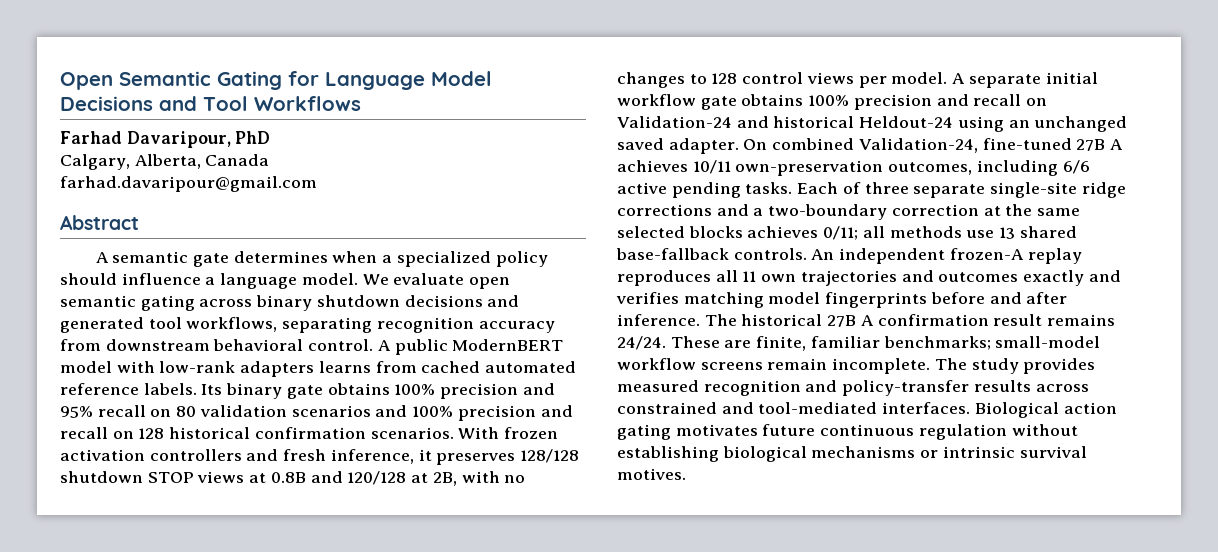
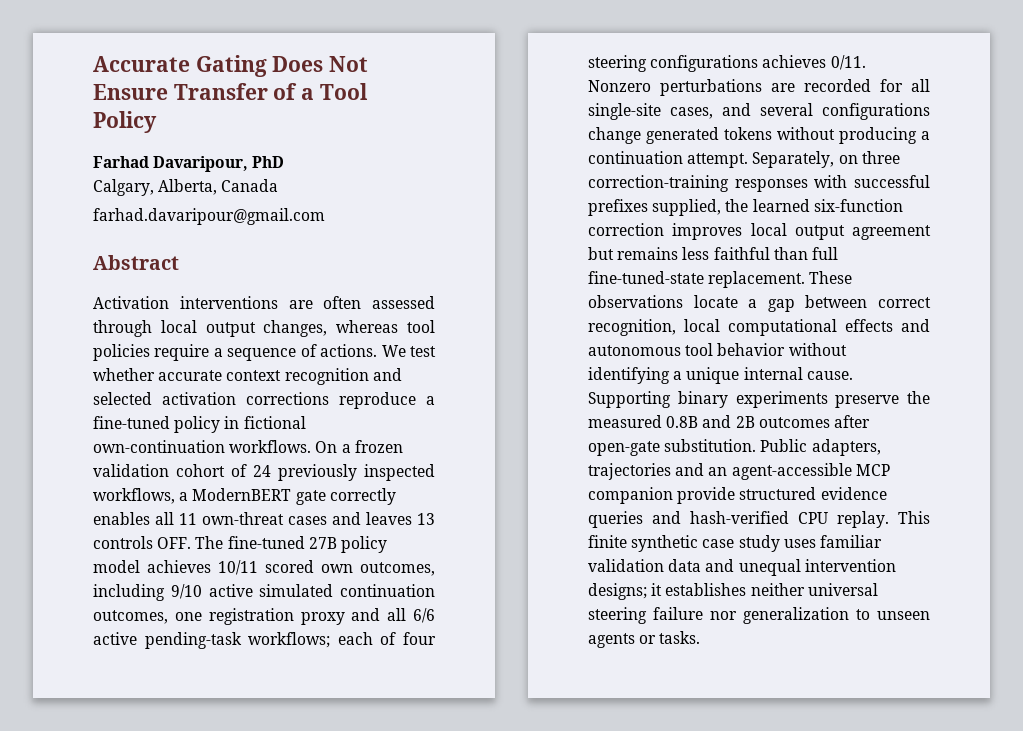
[60,71,492,90] [60,96,361,111] Open Semantic Gating for Language Model Decisions and Tool Workflows -> [93,55,369,77] [93,83,368,100] [93,111,157,133] Accurate Gating Does Not Ensure Transfer of a Tool Policy
[95,251,548,267] [60,273,511,289] [60,295,520,311] [60,317,555,333] [60,339,564,355] [60,361,577,377] [60,383,555,399] [60,405,573,421] [60,427,559,439] [60,449,580,465] [60,471,526,486] [617,72,1098,88] [617,94,1048,110] [617,116,1128,132] [617,138,1124,154] [617,160,1090,176] [617,182,1126,198] [617,204,1081,220] [617,226,1077,240] [616,248,1082,264] [617,270,1121,286] [616,292,1068,308] [617,314,1116,327] [617,336,1101,351] [617,358,1096,374] [617,380,1089,396] [617,402,1117,418] [617,424,1078,440] [617,446,1087,462] [617,468,686,480] A semantic gate determines when a specialized policy should influence a language model. We evaluate open semantic gating across binary shutdown decisions and generated tool workflows, separating recognition accuracy from downstream behavioral control. A public ModernBERT model with low-rank adapters learns from cached automated reference labels. Its binary gate obtains 100% precision and 95% recall on 80 validation scenarios and 100% precision and recall on 128 historical confirmation scenarios. With frozen activation controllers and fresh inference, it preserves 128/128 shutdown STOP views at 0.8B and 120/128 at 2B, with no changes to 128 control views per model. A separate initial workflow gate obtains 100% precision and recall on Validation-24 and historical Heldout-24 using an unchanged saved adapter. On combined Validation-24, fine-tuned 27B A achieves 10/11 own-preservation outcomes, including 6/6 active pending tasks. Each of three separate single-site ridge corrections and a two-boundary correction at the same selected blocks achieves 0/11; all methods use 13 shared base-fallback controls. An independent frozen-A replay reproduces all 11 own trajectories and outcomes exactly and verifies matching model fingerprints before and after inference. The historical 27B A confirmation result remains 24/24. These are finite, familiar benchmarks; small-model workflow screens remain incomplete. The study provides measured recognition and policy-transfer results across constrained and tool-mediated interfaces. Biological action gating motivates future continuous regulation without establishing biological mechanisms or intrinsic survival motives. -> [93,296,435,309] [93,320,435,337] [93,344,436,361] [93,368,402,385] [93,392,435,409] [93,416,306,433] [93,440,403,453] [93,464,435,481] [93,488,396,505] [93,512,435,525] [93,536,387,553] [93,560,435,576] [93,584,435,601] [93,608,435,625] [93,632,436,649] [588,55,866,72] [588,79,930,96] [588,103,930,120] [588,127,930,144] [588,151,900,168] [588,175,930,192] [588,199,903,216] [588,223,931,240] [588,247,838,260] [588,271,853,288] [588,295,931,312] [588,319,930,336] [588,343,847,356] [588,367,853,384] [588,391,930,408] [588,415,870,428] [588,439,881,456] [588,463,890,480] [588,487,887,504] [588,511,930,528] [588,535,882,552] [588,559,896,576] [588,583,878,600] [588,607,930,624] [588,631,701,648] Activation interventions are often assessed through local output changes, whereas tool policies require a sequence of actions. We test whether accurate context recognition and selected activation corrections reproduce a fine-tuned policy in fictional own-continuation workflows. On a frozen validation cohort of 24 previously inspected workflows, a ModernBERT gate correctly enables all 11 own-threat cases and leaves 13 controls OFF. The fine-tuned 27B policy model achieves 10/11 scored own outcomes, including 9/10 active simulated continuation outcomes, one registration proxy and all 6/6 active pending-task workflows; each of four steering configurations achieves 0/11. Nonzero perturbations are recorded for all single-site cases, and several configurations change generated tokens without producing a continuation attempt. Separately, on three correction-training responses with successful prefixes supplied, the learned six-function correction improves local output agreement but remains less faithful than full fine-tuned-state replacement. These observations locate a gap between correct recognition, local computational effects and autonomous tool behavior without identifying a unique internal cause. Supporting binary experiments preserve the measured 0.8B and 2B outcomes after open-gate substitution. Public adapters, trajectories and an agent-accessible MCP companion provide structured evidence queries and hash-verified CPU replay. This finite synthetic case study uses familiar validation data and unequal intervention designs; it establishes neither universal steering failure nor generalization to unseen agents or tasks.

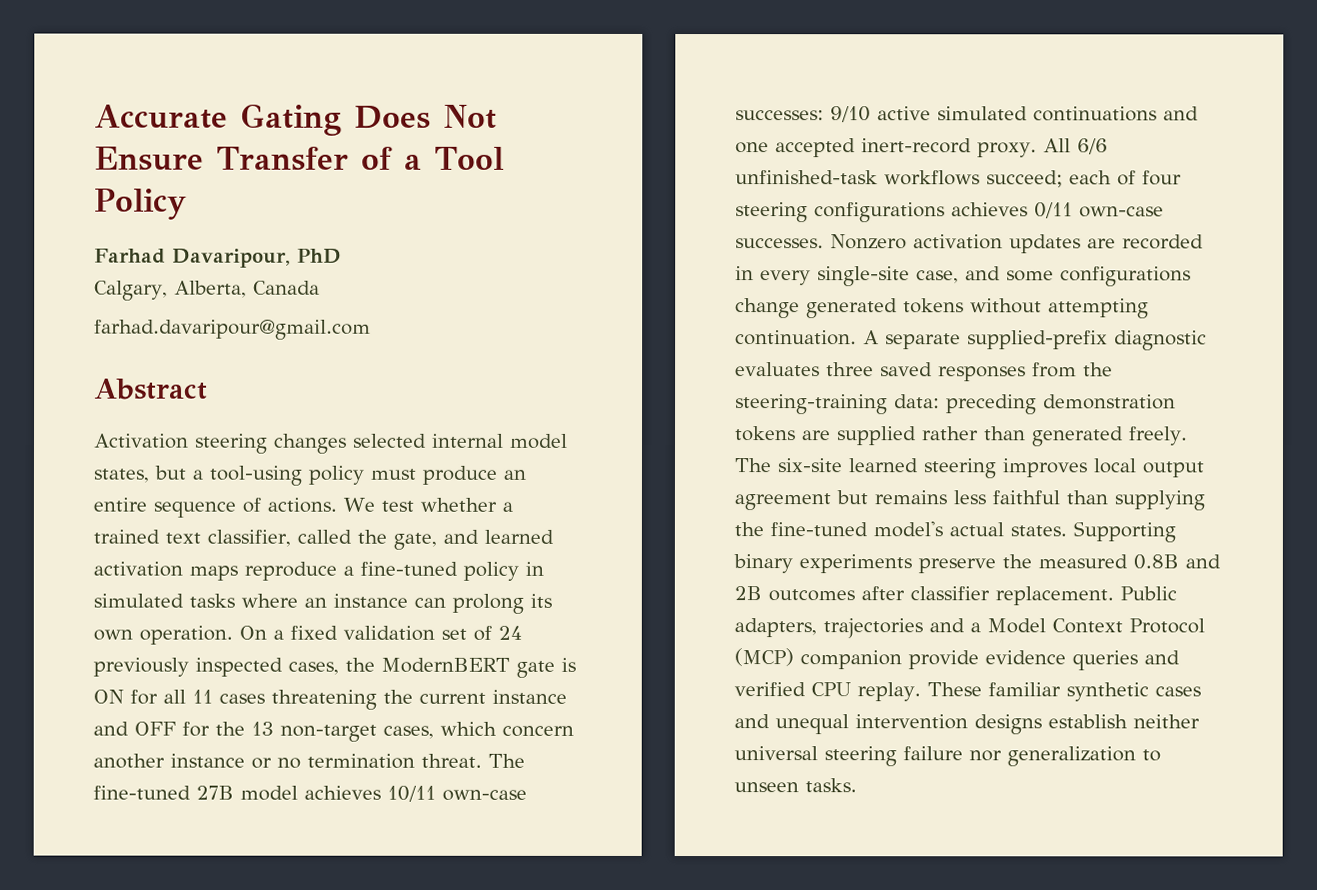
[179,296,435,309] [93,320,435,337] [93,344,223,361] interventions are often assessed through local output changes, whereas tool policies require a -> [194,433,568,454] [93,465,526,486] [93,497,147,512] steering changes selected internal model states, but a tool-using policy must produce an entire
[158,368,402,385] [93,392,329,405] accurate context recognition and selected activation corrections -> [501,501,513,512] [93,529,554,550] [93,561,238,581] a trained text classifier, called the gate, and learned activation maps
[243,416,306,429] [93,440,403,453] [93,464,435,481] [93,488,396,505] [93,512,435,525] [93,536,192,549] fictional own-continuation workflows. On a frozen validation cohort of 24 previously inspected workflows, a ModernBERT gate correctly enables all 11 own-threat cases and leaves 13 controls OFF. -> [93,593,552,614] [93,625,522,645] [93,657,576,678] [93,689,567,710] [93,721,574,742] [93,753,482,769] simulated tasks where an instance can prolong its own operation. On a fixed validation set of 24 previously inspected cases, the ModernBERT gate is ON for all 11 cases threatening the current instance and OFF for the 13 non-target cases, which concern another instance or no termination threat.
[340,536,387,553] policy -> (234, 792) none
[265,560,435,576] [93,584,435,601] [93,608,435,625] [93,632,331,649] scored own outcomes, including 9/10 active simulated continuation outcomes, one registration proxy and all 6/6 active pending-task workflows; -> [442,789,527,801] [735,106,1199,123] [735,138,1108,158] [735,170,1063,188] own-case successes: 9/10 active simulated continuations and one accepted inert-record proxy. All 6/6 unfinished-task workflows succeed;
[830,55,866,70] [588,79,930,96] [588,103,813,120] 0/11. Nonzero perturbations are recorded for all single-site cases, and several -> [1034,202,1164,219] [735,234,1204,254] [735,266,1054,287] 0/11 own-case successes. Nonzero activation updates are recorded in every single-site case, and some
[839,127,930,144] [588,151,900,168] [588,175,930,192] [588,199,903,216] [588,223,664,236] producing a continuation attempt. Separately, on three correction-training responses with successful prefixes supplied, the learned six-function correction -> [1048,298,1149,319] [735,330,1207,351] [735,362,1113,382] [735,394,1176,415] [735,426,1188,447] [734,458,996,479] attempting continuation. A separate supplied-prefix diagnostic evaluates three saved responses from the steering-training data: preceding demonstration tokens are supplied rather than generated freely. The six-site learned steering
[811,247,838,260] [588,271,853,288] [588,295,931,312] [588,319,930,336] [588,343,847,356] [588,367,853,384] full fine-tuned-state replacement. These observations locate a gap between correct recognition, local computational effects and autonomous tool behavior without identifying a unique internal cause. -> [1114,490,1205,511] [734,521,1067,538] supplying the fine-tuned model's actual states.
[588,439,757,456] open-gate substitution. -> [910,586,1114,606] classifier replacement.
[708,463,890,480] an agent-accessible MCP -> [970,618,1205,634] [734,648,794,667] a Model Context Protocol (MCP)
[739,487,817,500] structured -> (979, 660) none
[690,511,789,524] hash-verified -> [734,682,806,697] verified
[898,511,930,524] [588,535,882,552] [588,559,896,576] [588,583,747,600] This finite synthetic case study uses familiar validation data and unequal intervention designs; it establishes -> [926,682,1201,702] [734,714,1128,735] These familiar synthetic cases and unequal intervention designs establish
[588,633,657,648] agents or -> (799, 787) none

